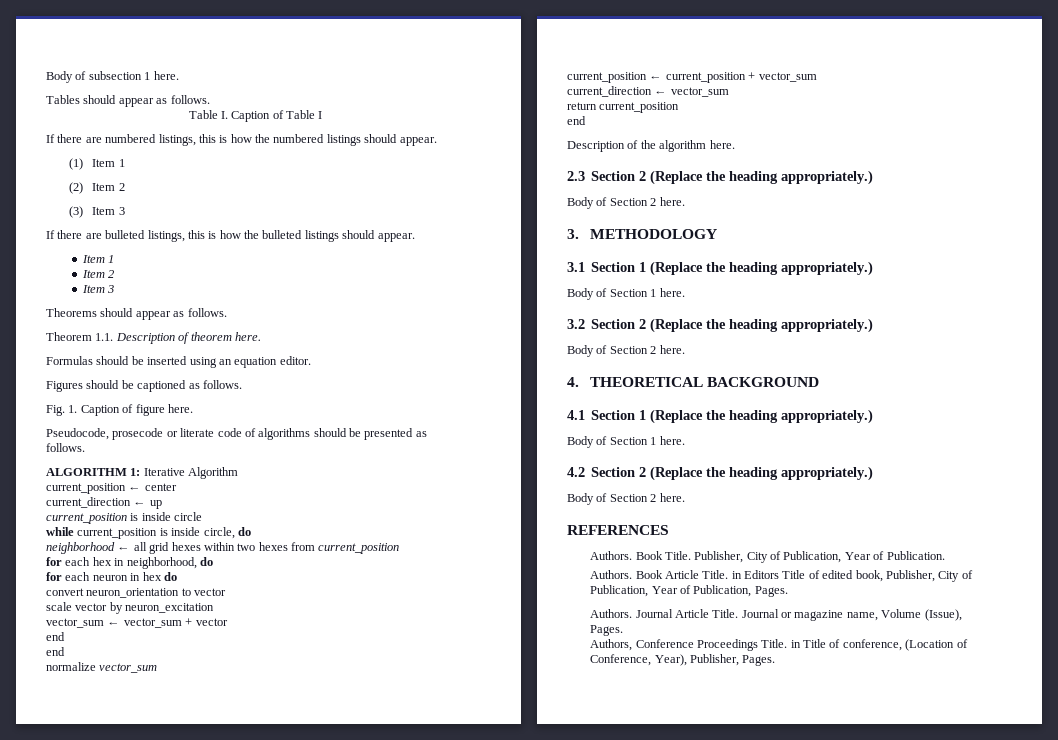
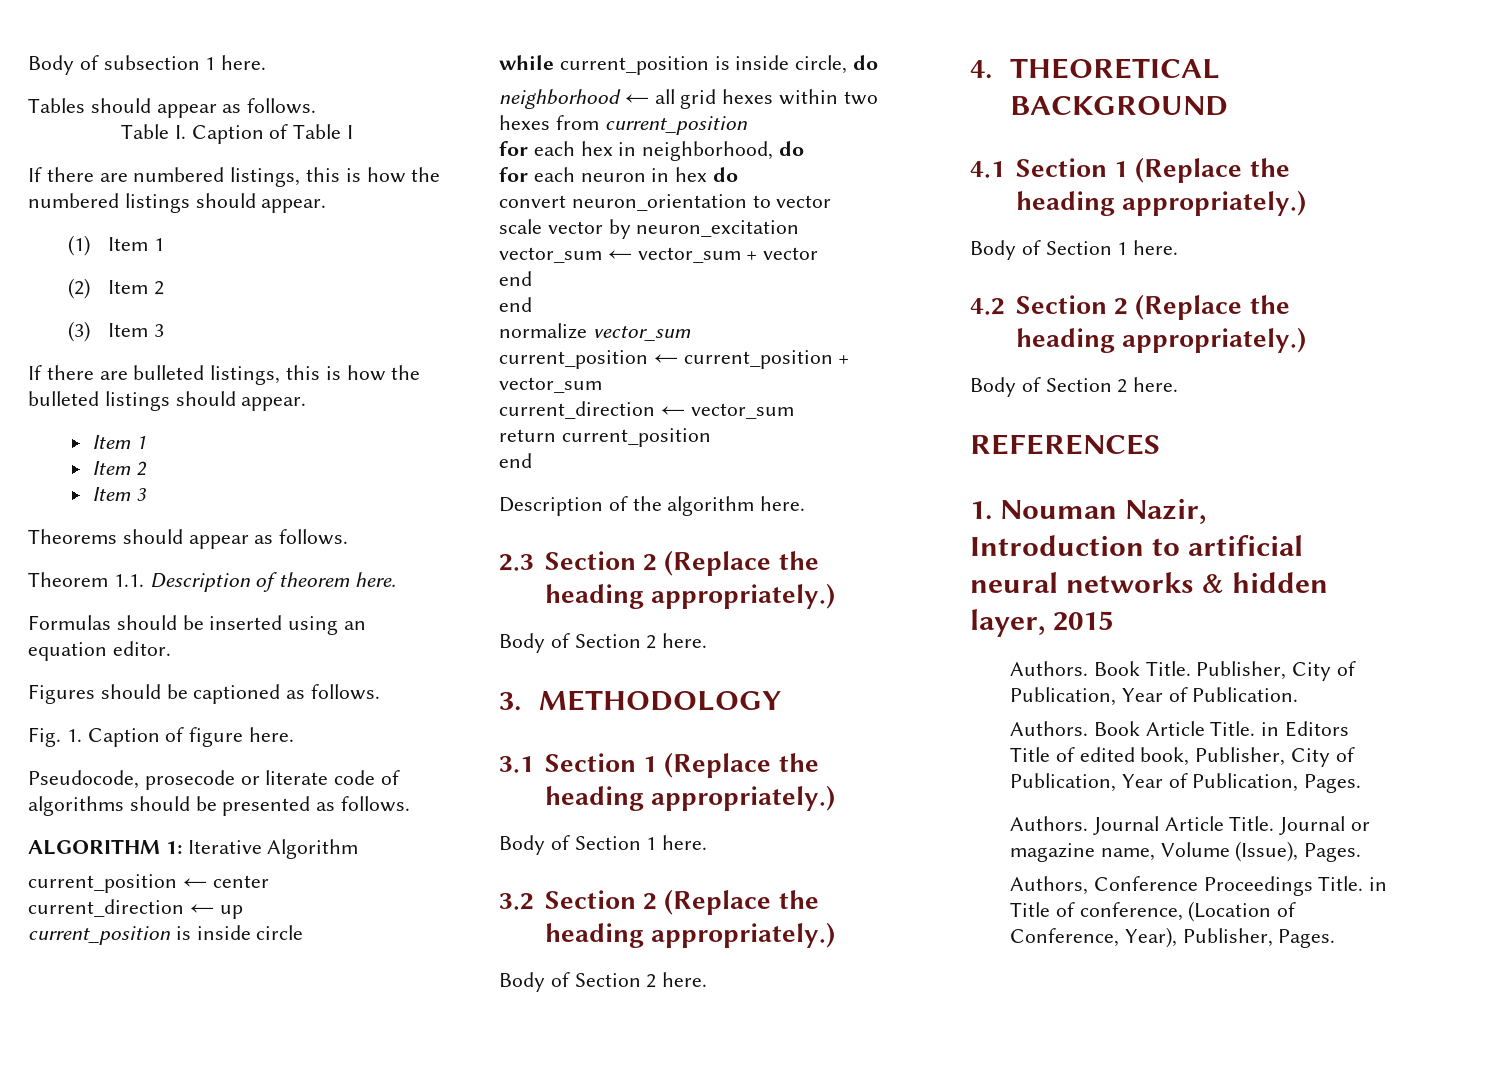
(669, 530) none -> [970,498,1207,524] [970,535,1304,556] [970,572,1329,593] [970,609,1114,637] // 1. Nouman Nazir, Introduction to artificial neural networks & hidden layer, 2015

